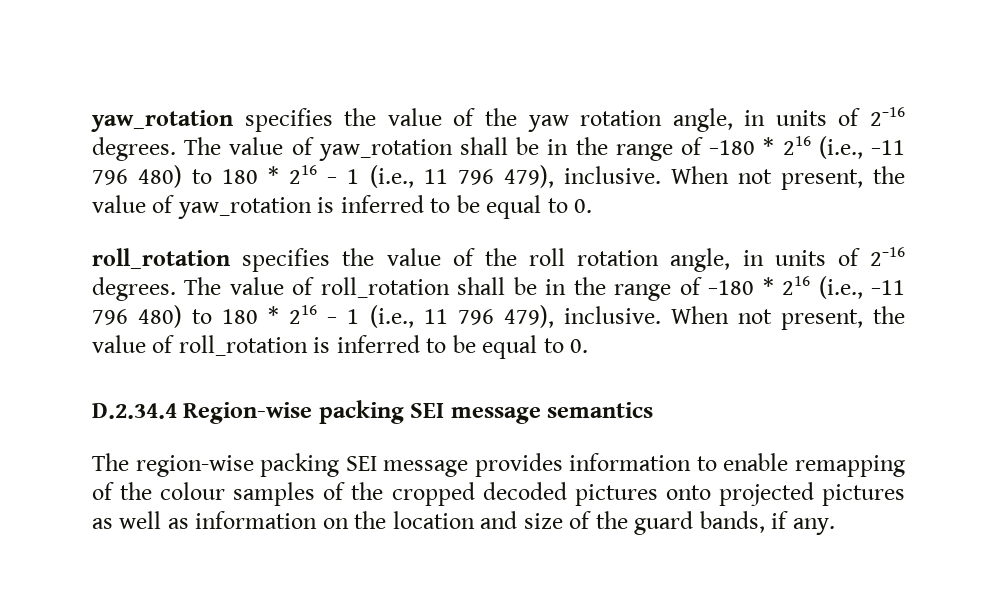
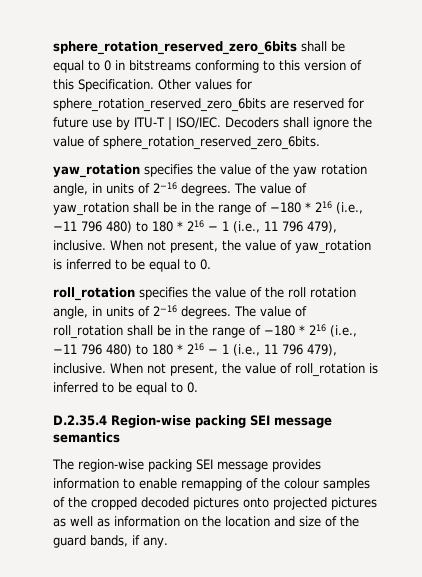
(91, 121) none -> [53,41,345,55] [53,60,362,73] [53,79,252,92] [53,98,364,112] [53,117,372,131] [53,136,320,150] sphere_rotation_reserved_zero_6bits shall be equal to 0 in bitstreams conforming to this version of this Specification. Other values for sphere_rotation_reserved_zero_6bits are reserved for future use by ITU-T | ISO/IEC. Decoders shall ignore the value of sphere_rotation_reserved_zero_6bits. //
[92,403,177,419] D.2.34.4 -> [53,415,107,426] D.2.35.4

